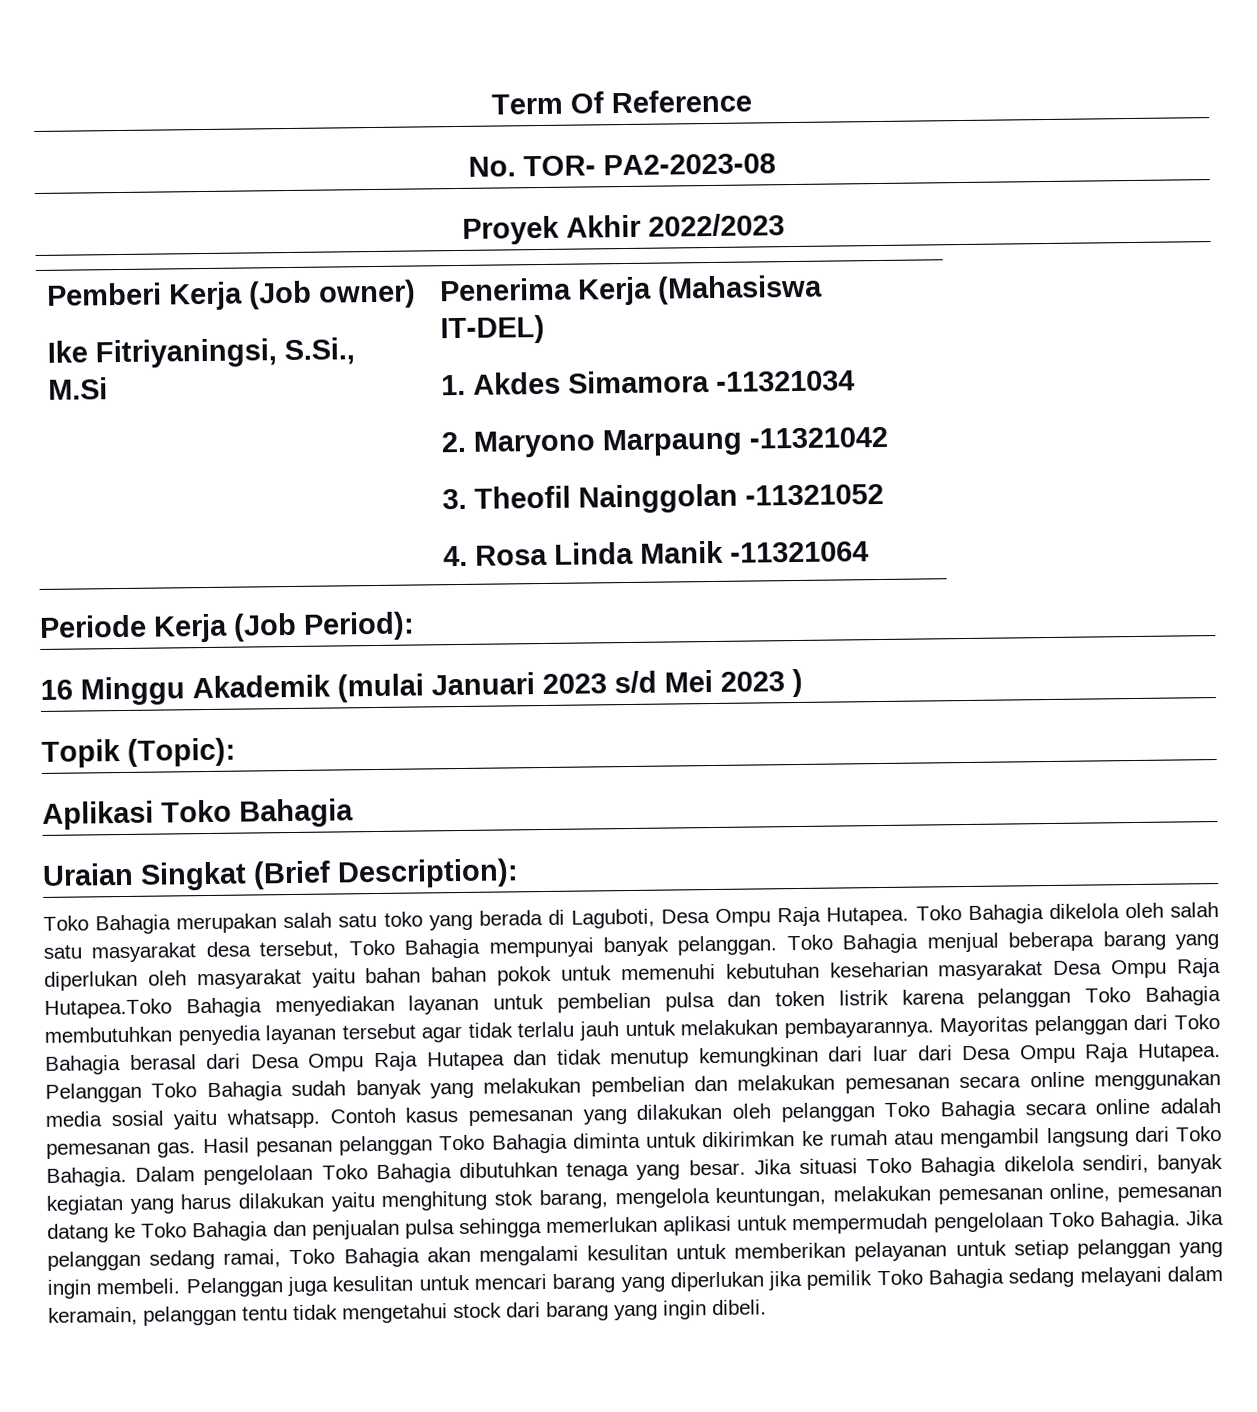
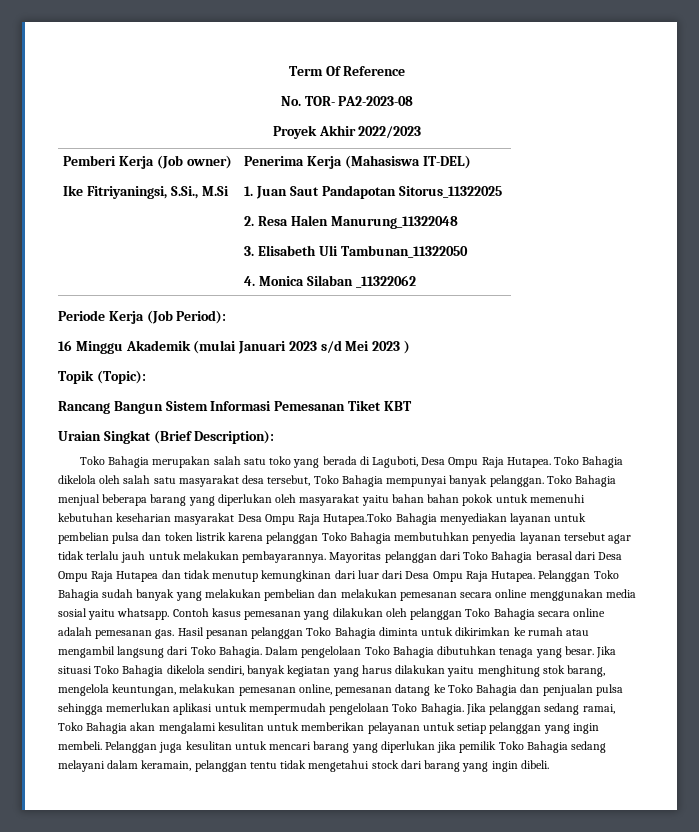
[472,370,855,395] [440,426,888,458] [441,483,884,514] [442,540,869,567] Akdes Simamora -11321034 // 2. Maryono Marpaung -11321042 // 3. Theofil Nainggolan -11321052 // 4. Rosa Linda Manik -11321064 -> [256,185,502,199] [244,215,458,229] [244,245,468,258] [244,275,416,288] Juan Saut Pandapotan Sitorus_11322025 // 2. Resa Halen Manurung_11322048 // 3. Elisabeth Uli Tambunan_11322050 // 4. Monica Silaban _11322062
[42,798,354,830] Aplikasi Toko Bahagia -> [58,400,412,414] Rancang Bangun Sistem Informasi Pemesanan Tiket KBT

